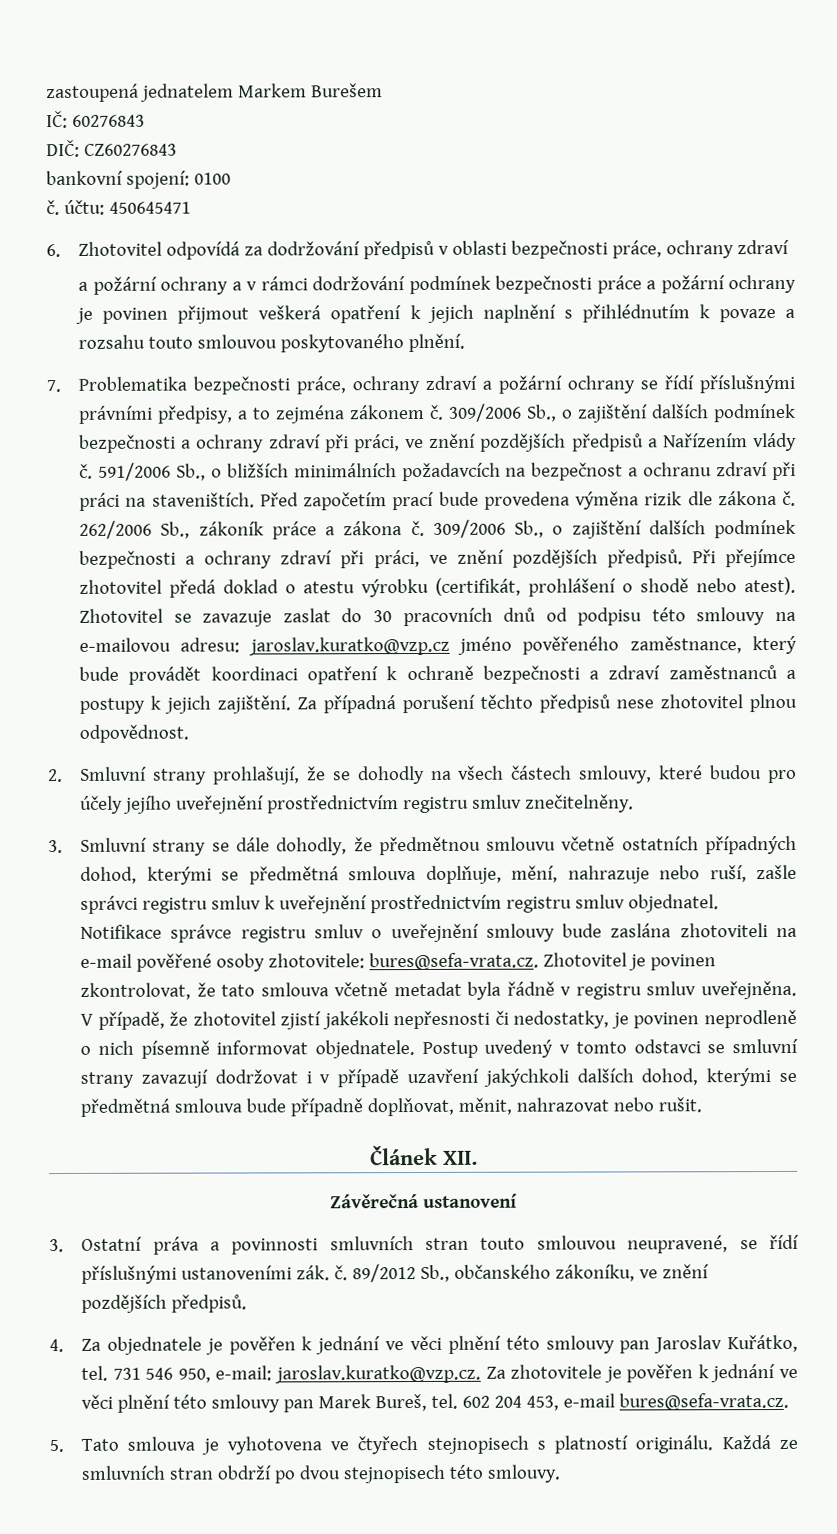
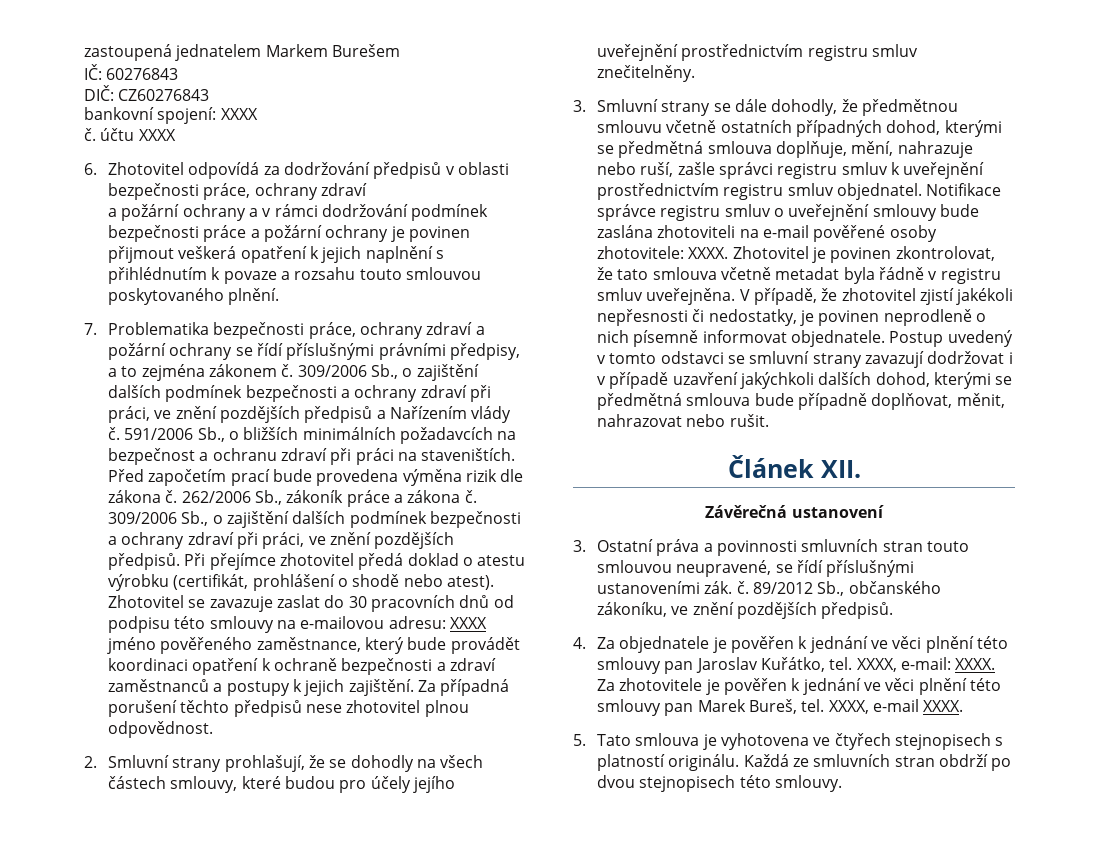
[193,172,231,185] [46,199,191,216] 0100 // č. účtu: 450645471 -> [220,108,258,120] [84,128,176,141] XXXX // č. účtu XXXX
[247,636,450,656] jaroslav.kuratko@vzp.cz -> [450,617,488,629] XXXX
[369,952,540,971] bures@sefa-vrata.cz. -> [688,247,729,259] XXXX.
[112,1364,481,1384] 731 546 950, e-mail: jaroslav.kuratko@vzp.cz. -> [856,657,996,672] XXXX, e-mail: XXXX.
[462,1392,790,1411] 602 204 453, e-mail bures@sefa-vrata.cz. -> [828,699,964,714] XXXX, e-mail XXXX.

